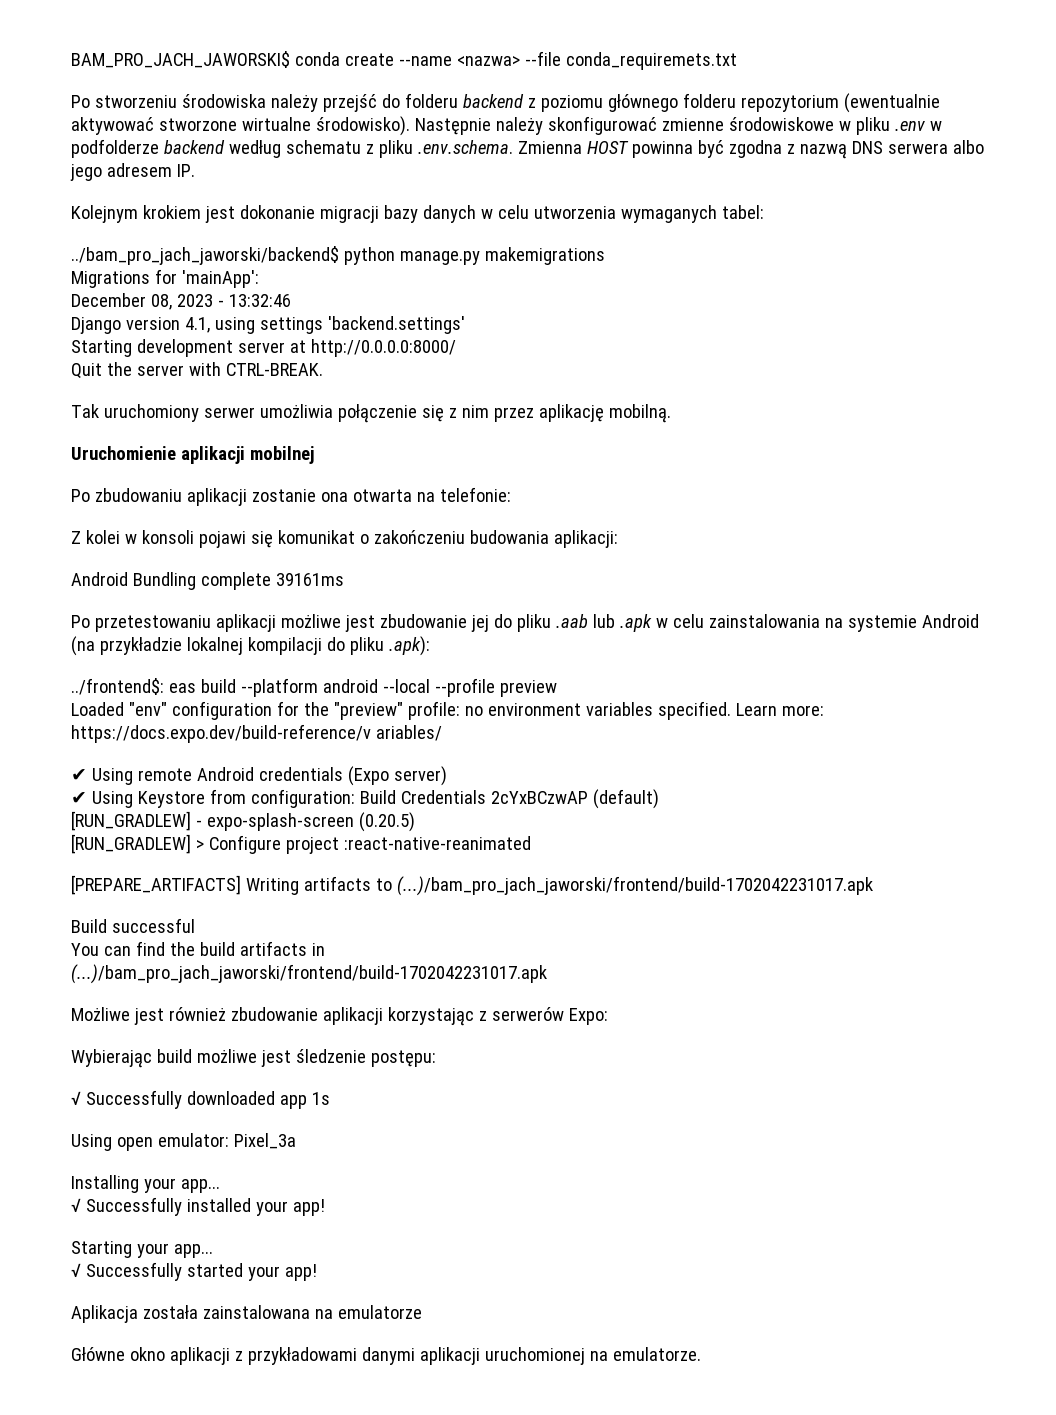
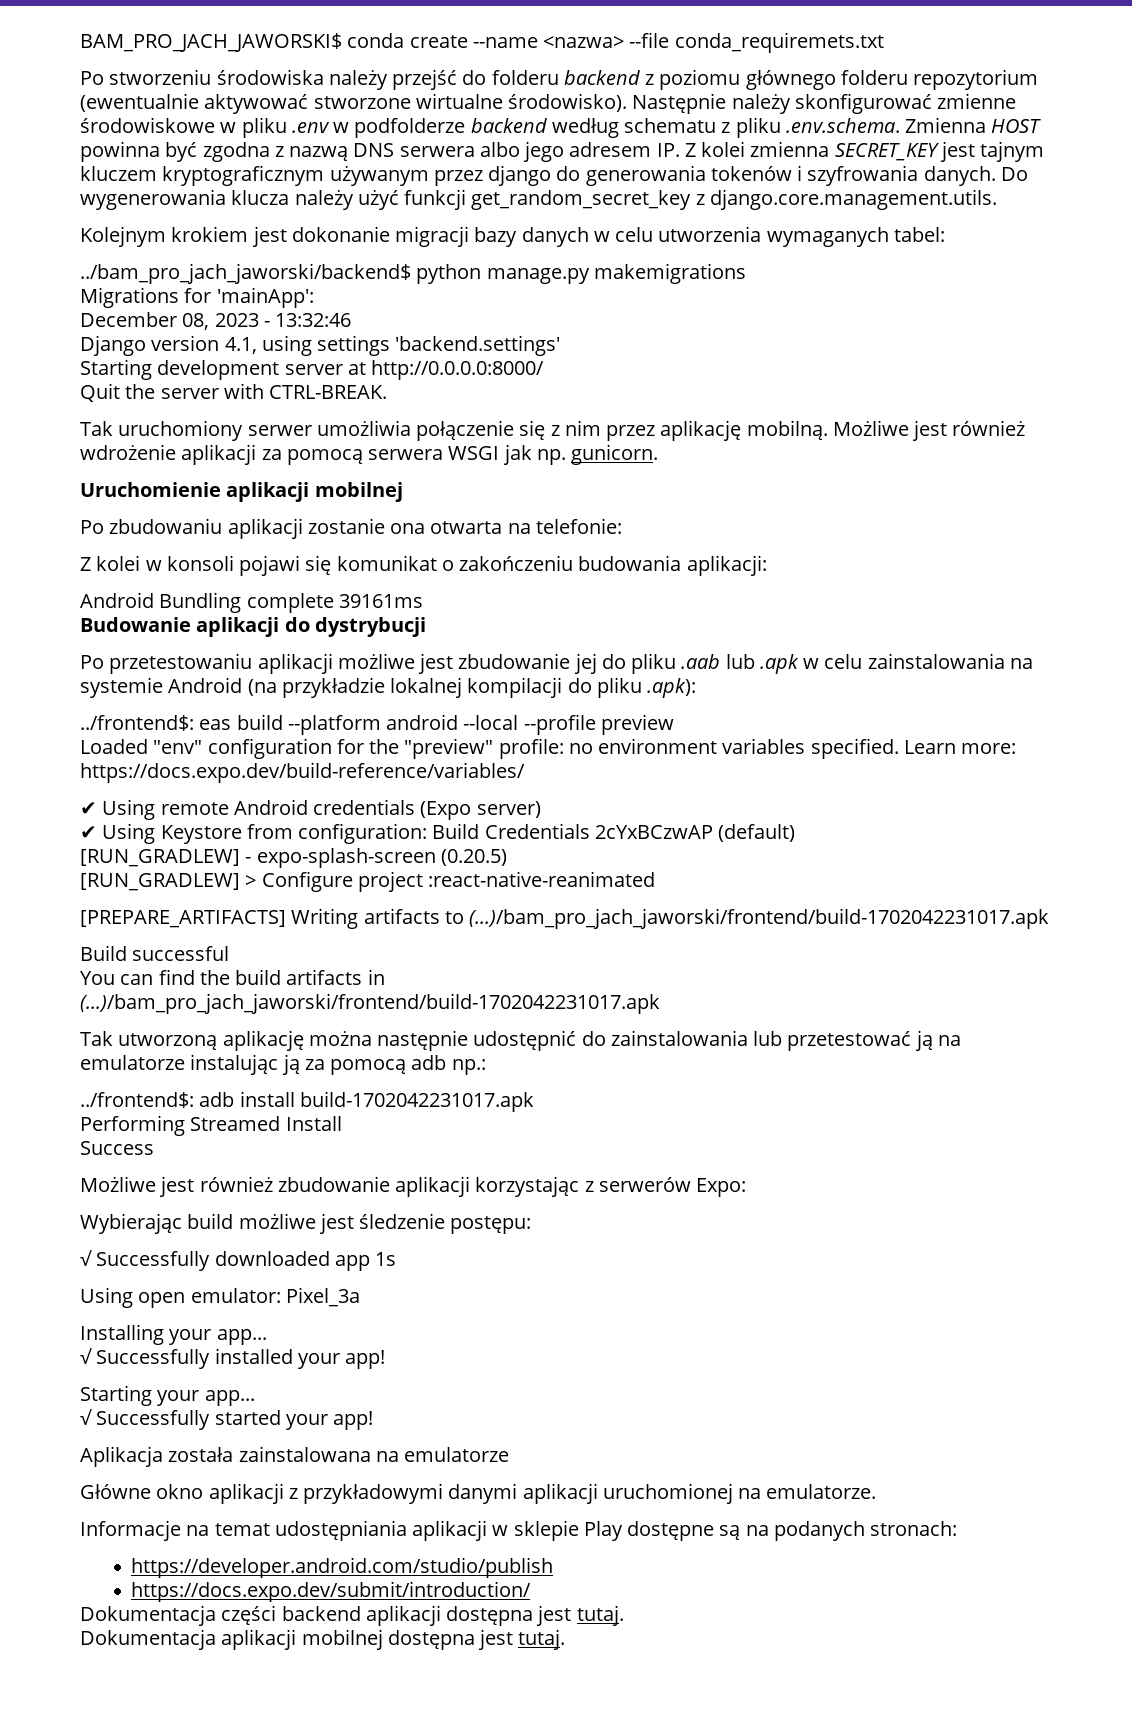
(195, 170) none -> [684,141,1045,162] [80,165,1028,186] [80,189,997,210] Z kolei zmienna SECRET_KEY jest tajnym kluczem kryptograficznym używanym przez django do generowania tokenów i szyfrowania danych. Do wygenerowania klucza należy użyć funkcji get_random_secret_key z django.core.management.utils.
(671, 413) none -> [832,420,1026,441] [80,444,659,465] Możliwe jest również wdrożenie aplikacji za pomocą serwera WSGI jak np. gunicorn.
(344, 579) none -> [80,617,426,637] // Budowanie aplikacji do dystrybucji
[71,724,442,743] https://docs.expo.dev/build-reference/v ariables/ -> [80,762,525,783] https://docs.expo.dev/build-reference/variables/
(547, 974) none -> [80,1030,961,1051] [80,1054,486,1075] [80,1091,534,1112] [80,1115,342,1136] [80,1141,154,1155] // Tak utworzoną aplikację można następnie udostępnić do zainstalowania lub przetestować ją na emulatorze instalując ją za pomocą adb np.: // ../frontend$: adb install build-1702042231017.apk // Performing Streamed Install // Success
[247,1347,357,1365] przykładowami -> [303,1483,444,1504] przykładowymi
(701, 1354) none -> [80,1520,958,1541] [131,1557,554,1578] [131,1581,532,1602] [80,1605,624,1626] [80,1629,566,1650] // Informacje na temat udostępniania aplikacji w sklepie Play dostępne są na podanych stronach: // https://developer.android.com/studio/publish // https://docs.expo.dev/submit/introduction/ // Dokumentacja części backend aplikacji dostępna jest tutaj. // Dokumentacja aplikacji mobilnej dostępna jest tutaj.

